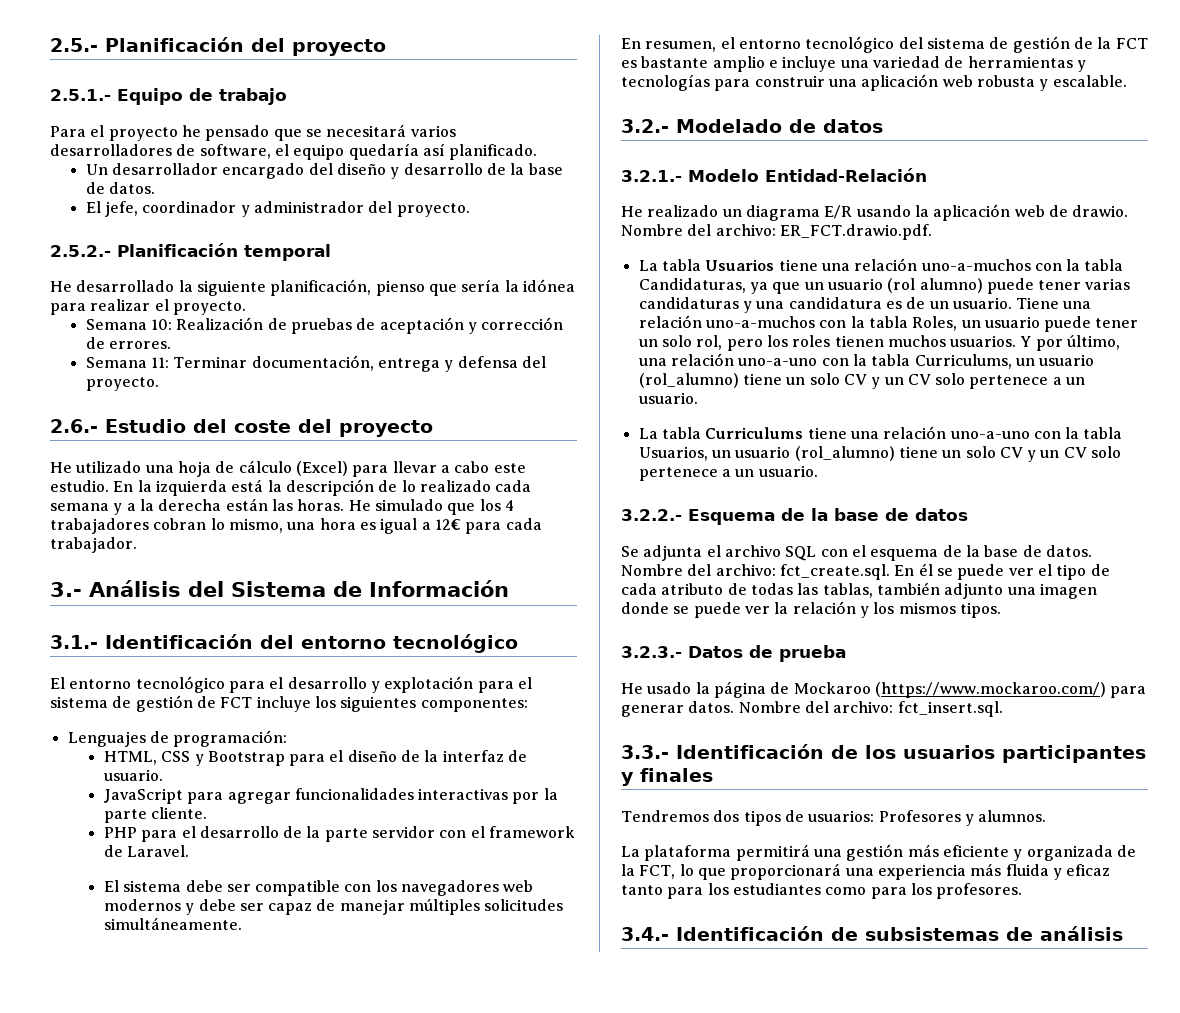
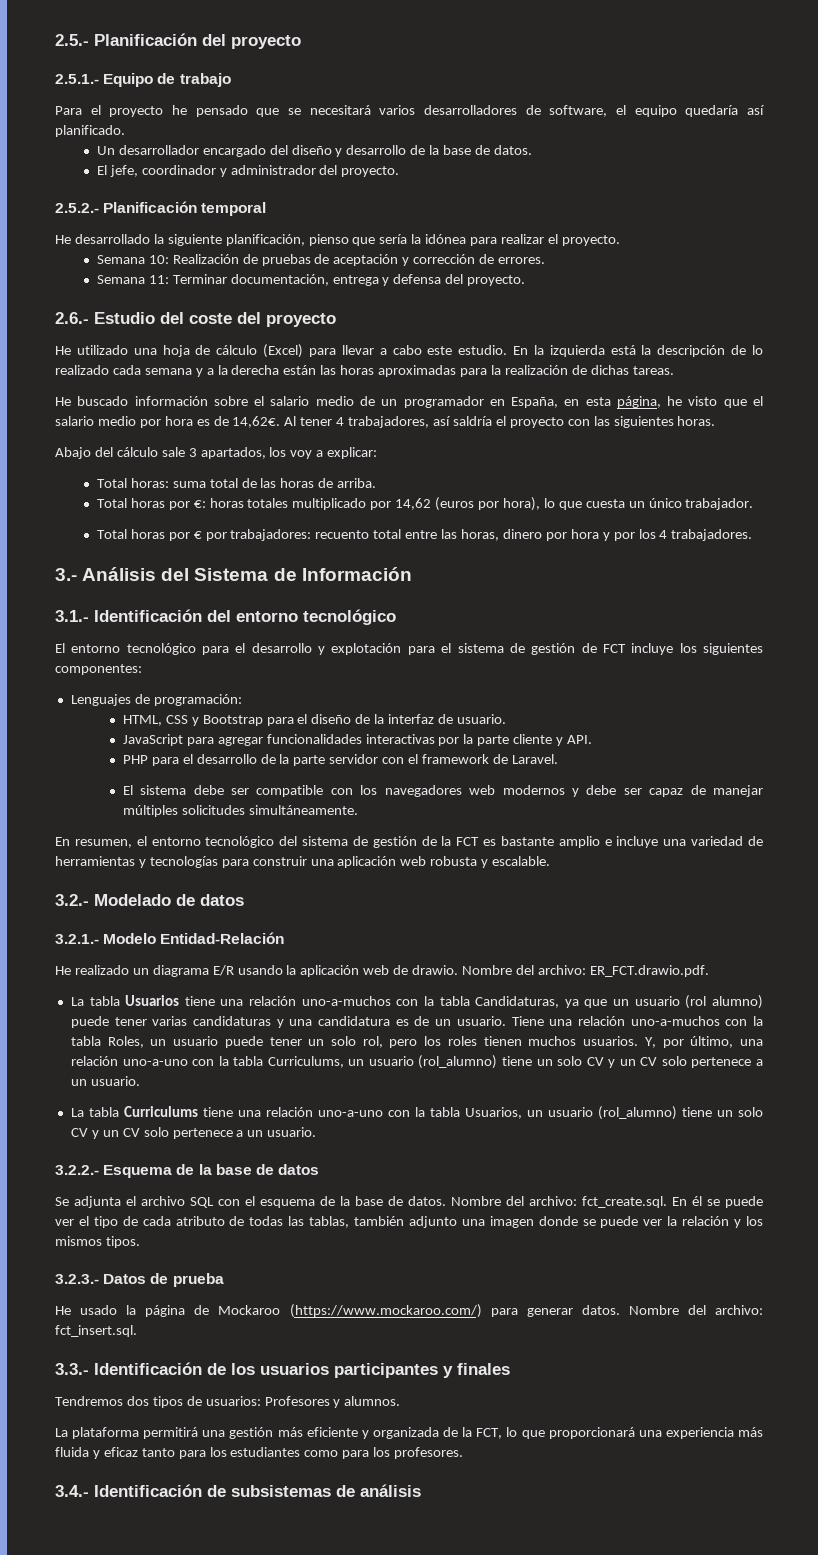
[297,499,514,515] [50,518,542,534] [50,537,137,553] horas. He simulado que los 4 trabajadores cobran lo mismo, una hora es igual a 12€ para cada trabajador. -> [340,365,674,377] [55,396,764,408] [55,416,716,428] [55,447,378,459] [96,478,377,488] [96,497,754,511] [96,529,753,541] horas aproximadas para la realización de dichas tareas. // He buscado información sobre el salario medio de un programador en España, en esta página, he visto que el salario medio por hora es de 14,62€. Al tener 4 trabajadores, así saldría el proyecto con las siguientes horas. // Abajo del cálculo sale 3 apartados, los voy a explicar: // Total horas: suma total de las horas de arriba. // Total horas por €: horas totales multiplicado por 14,62 (euros por hora), lo que cuesta un único trabajador. // Total horas por € por trabajadores: recuento total entre las horas, dinero por hora y por los 4 trabajadores.
[151,807,208,819] cliente. -> [513,734,593,746] cliente y API.
[1020,336,1032,347] Y -> [644,1037,656,1048] Y,

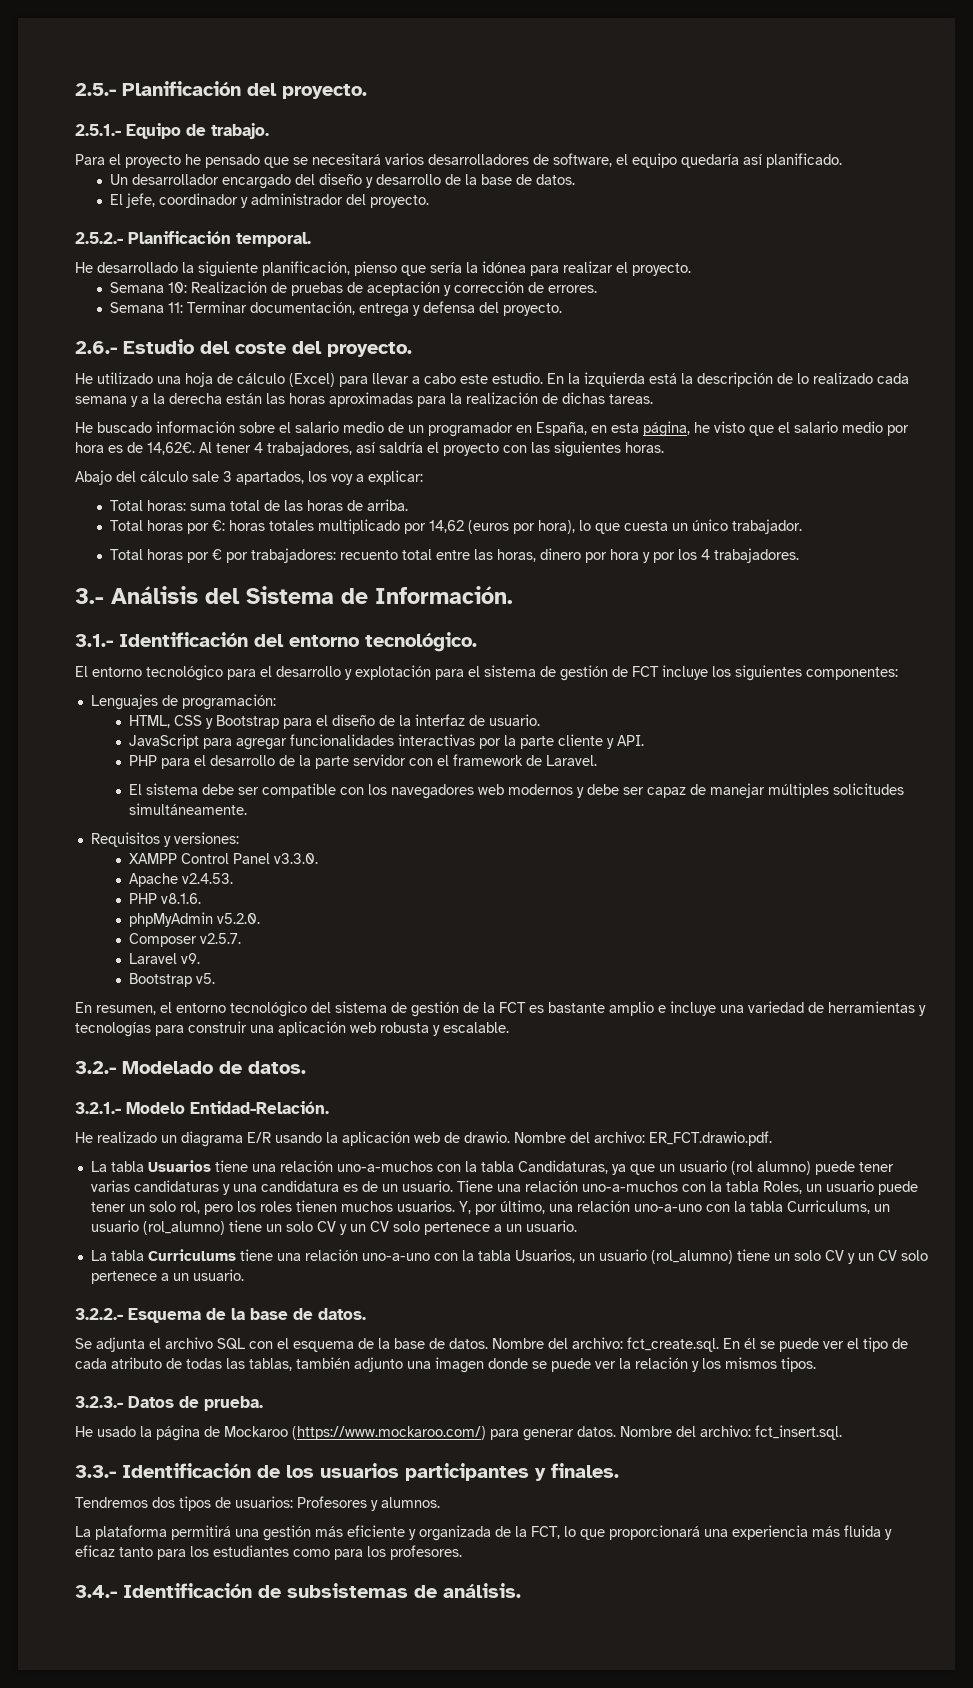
[231,35,301,49] proyecto -> [282,84,367,99] proyecto.
[179,73,231,87] trabajo -> [211,123,269,139] trabajo.
[201,202,267,216] temporal -> [236,232,311,247] temporal.
[266,313,336,327] proyecto -> [327,342,412,357] proyecto.
[301,567,412,581] Información -> [375,586,513,604] Información.
[303,609,396,625] tecnológico -> [365,632,477,652] tecnológico.
(358, 810) none -> [90,832,239,847] [129,853,319,864] [129,873,234,887] [129,893,202,904] [129,912,261,927] [129,933,242,947] [129,953,201,964] [129,973,216,987] // Requisitos y versiones: // XAMPP Control Panel v3.3.0. // Apache v2.4.53. // PHP v8.1.6. // phpMyAdmin v5.2.0. // Composer v2.5.7. // Laravel v9. // Bootstrap v5.
[200,894,244,906] datos -> [248,1061,306,1074] datos.
[160,932,285,944] Entidad-Relación -> [190,1101,329,1114] Entidad-Relación.
[278,1164,320,1175] datos -> [318,1308,366,1320] datos.
[172,1273,224,1287] prueba -> [204,1396,263,1411] prueba.
[457,1363,510,1375] finales -> [551,1463,619,1478] finales.
[360,1484,421,1497] análisis -> [443,1583,521,1598] análisis.

